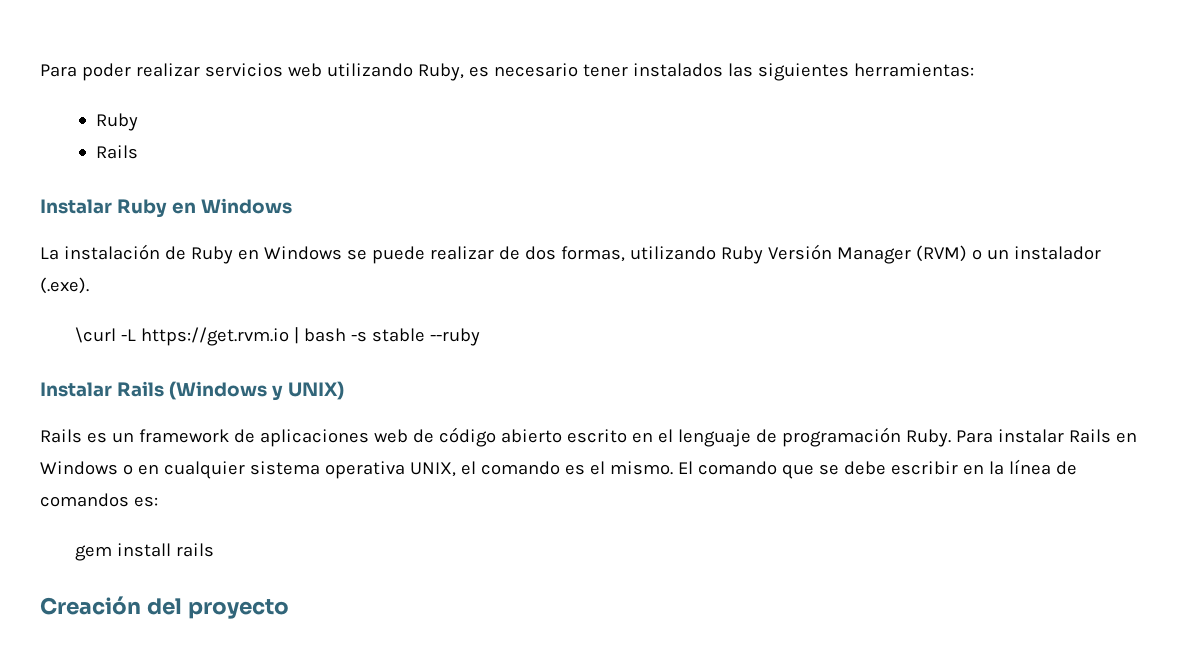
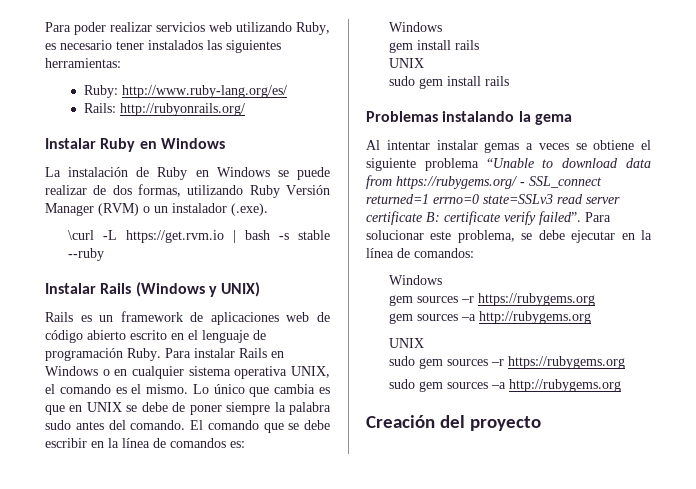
[95,113,138,131] [95,145,138,159] Ruby // Rails -> [83,85,287,98] [83,103,245,116] Ruby: http://www.ruby-lang.org/es/ // Rails: http://rubyonrails.org/
(673, 468) none -> [192,384,330,397] [45,402,332,415] [45,420,186,430] Lo único que cambia es que en UNIX se debe de poner siempre la palabra sudo antes del comando.
[75,543,215,561] // gem install rails -> [389,22,443,32] [389,40,480,53] [389,58,425,68] [389,76,510,89] [366,111,572,125] [366,140,651,153] [366,158,651,171] [366,175,602,189] [366,194,620,204] [366,211,611,225] [366,230,652,243] [366,248,474,258] [389,275,443,285] [389,293,596,306] [389,311,592,324] [389,338,425,348] [389,356,626,369] [389,379,622,392] // Windows // gem install rails // UNIX // sudo gem install rails // Problemas instalando la gema // Al intentar instalar gemas a veces se obtiene el siguiente problema “Unable to download data from https://rubygems.org/ - SSL_connect returned=1 errno=0 state=SSLv3 read server certificate B: certificate verify failed”. Para solucionar este problema, se debe ejecutar en la línea de comandos: // Windows // gem sources –r https://rubygems.org // gem sources –a http://rubygems.org // UNIX // sudo gem sources –r https://rubygems.org // sudo gem sources –a http://rubygems.org

